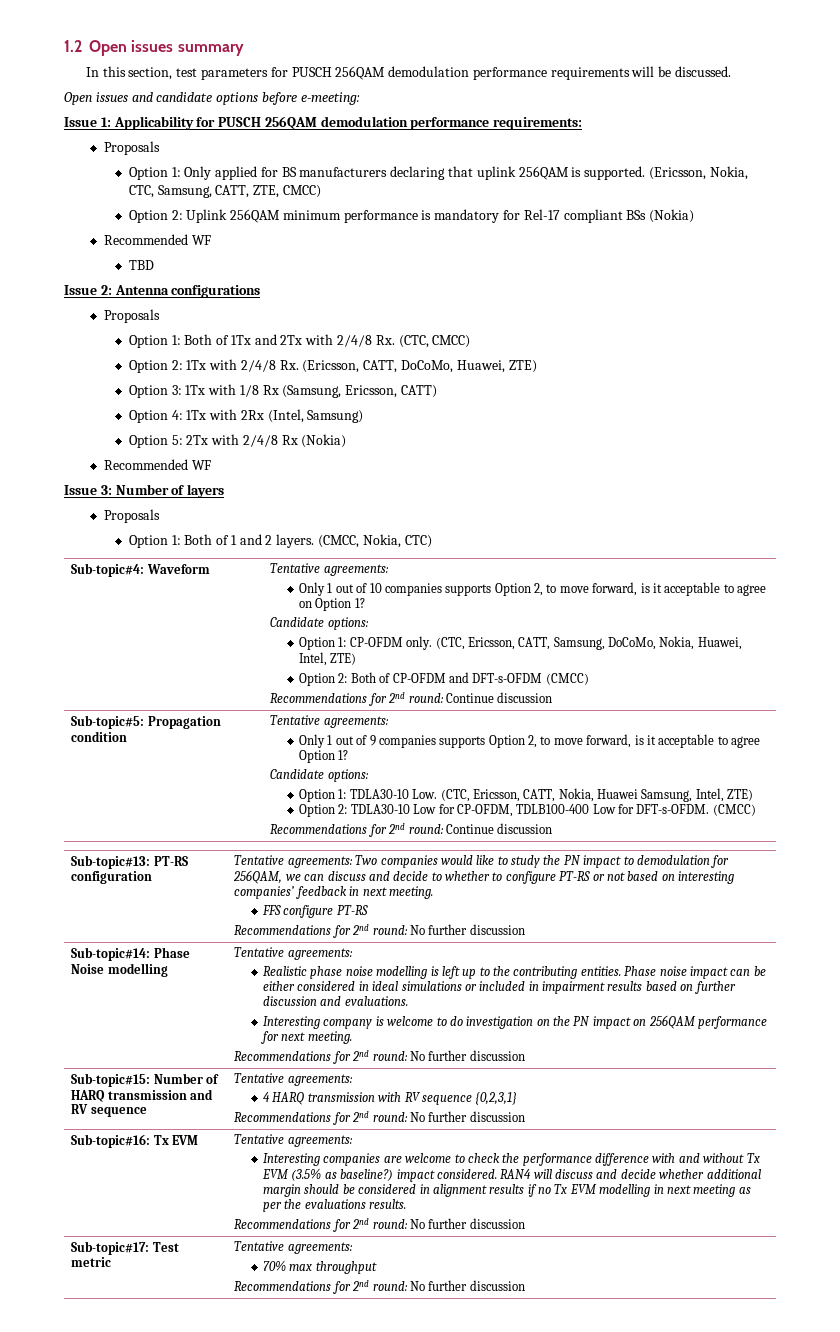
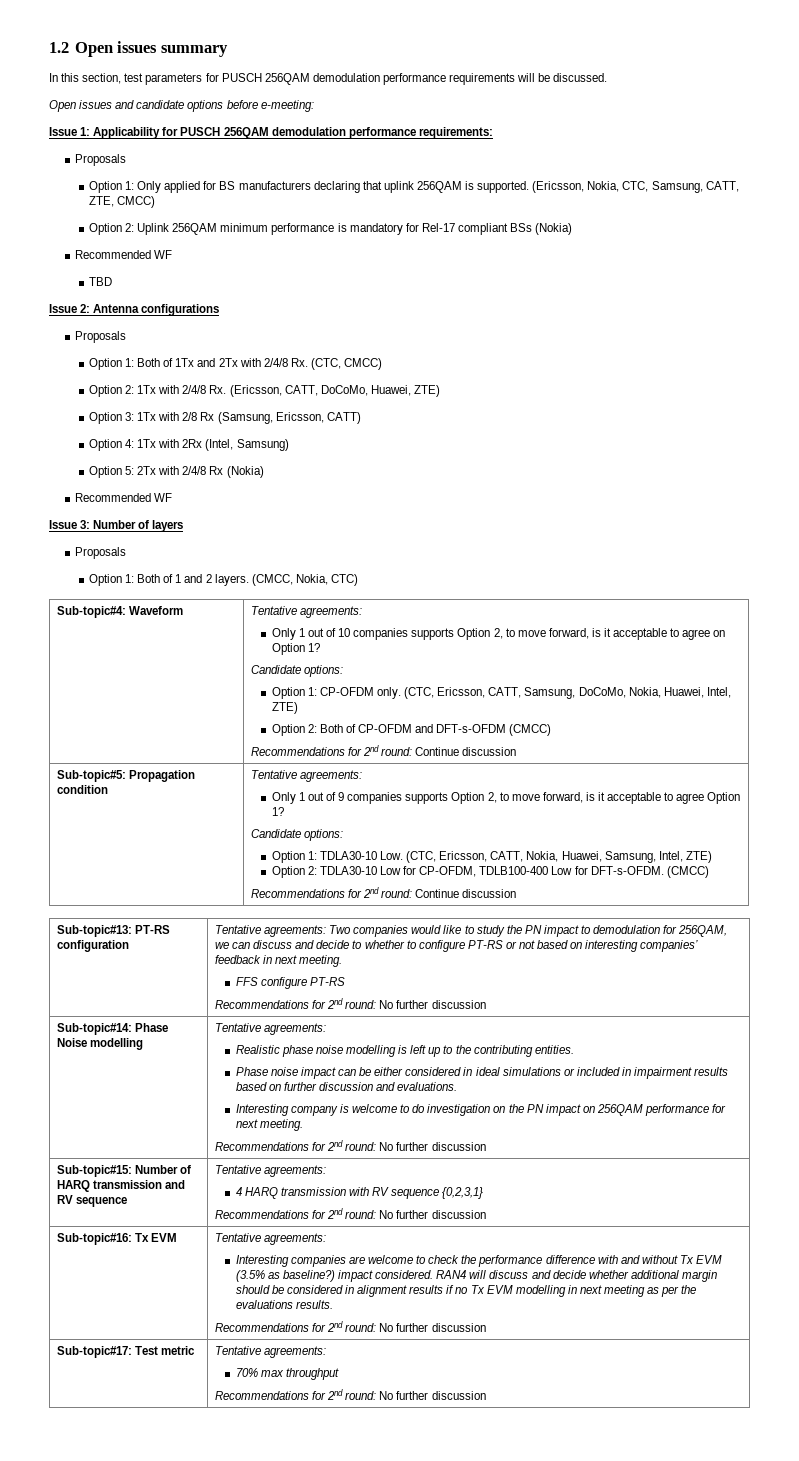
[239,385,259,397] 1/8 -> [182,412,198,421] 2/8
[597,789,639,799] Huawei -> [561,851,602,862] Huawei,
(621, 971) none -> (574, 1049) //

